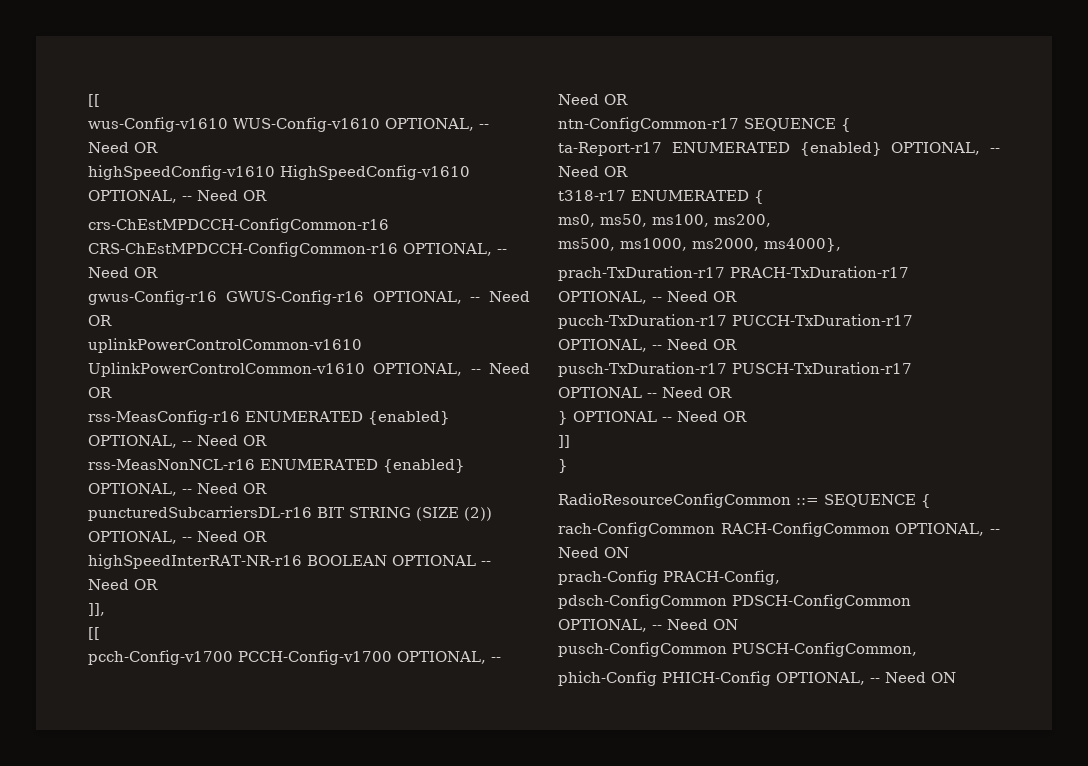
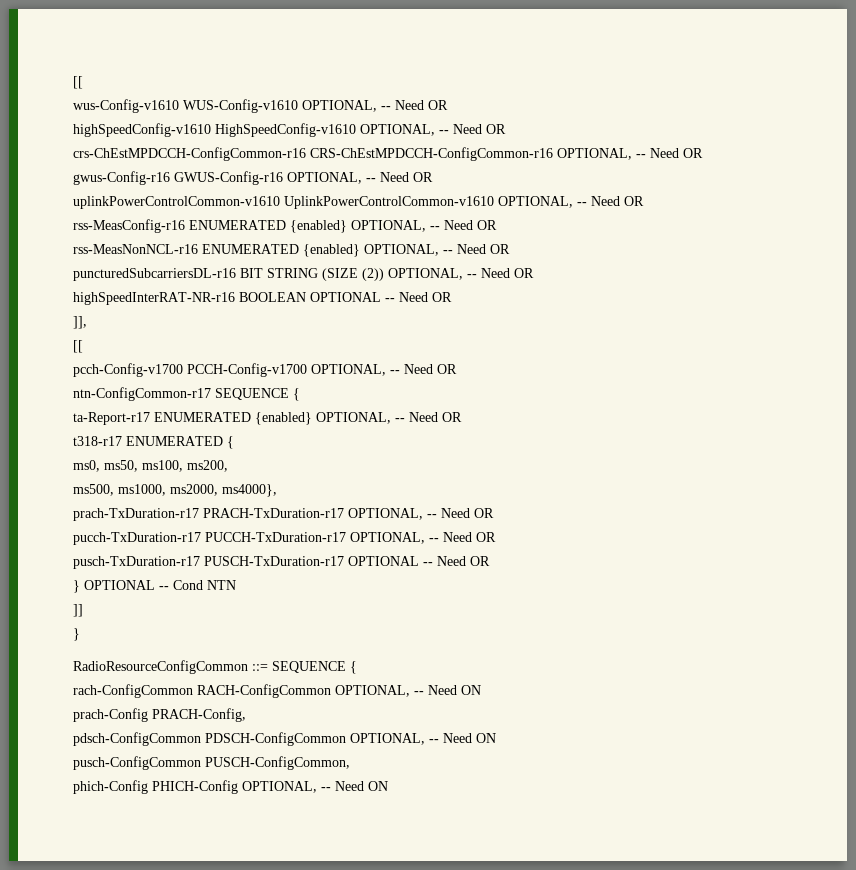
[677,411,747,422] Need OR -> [173,580,236,590] Cond NTN

